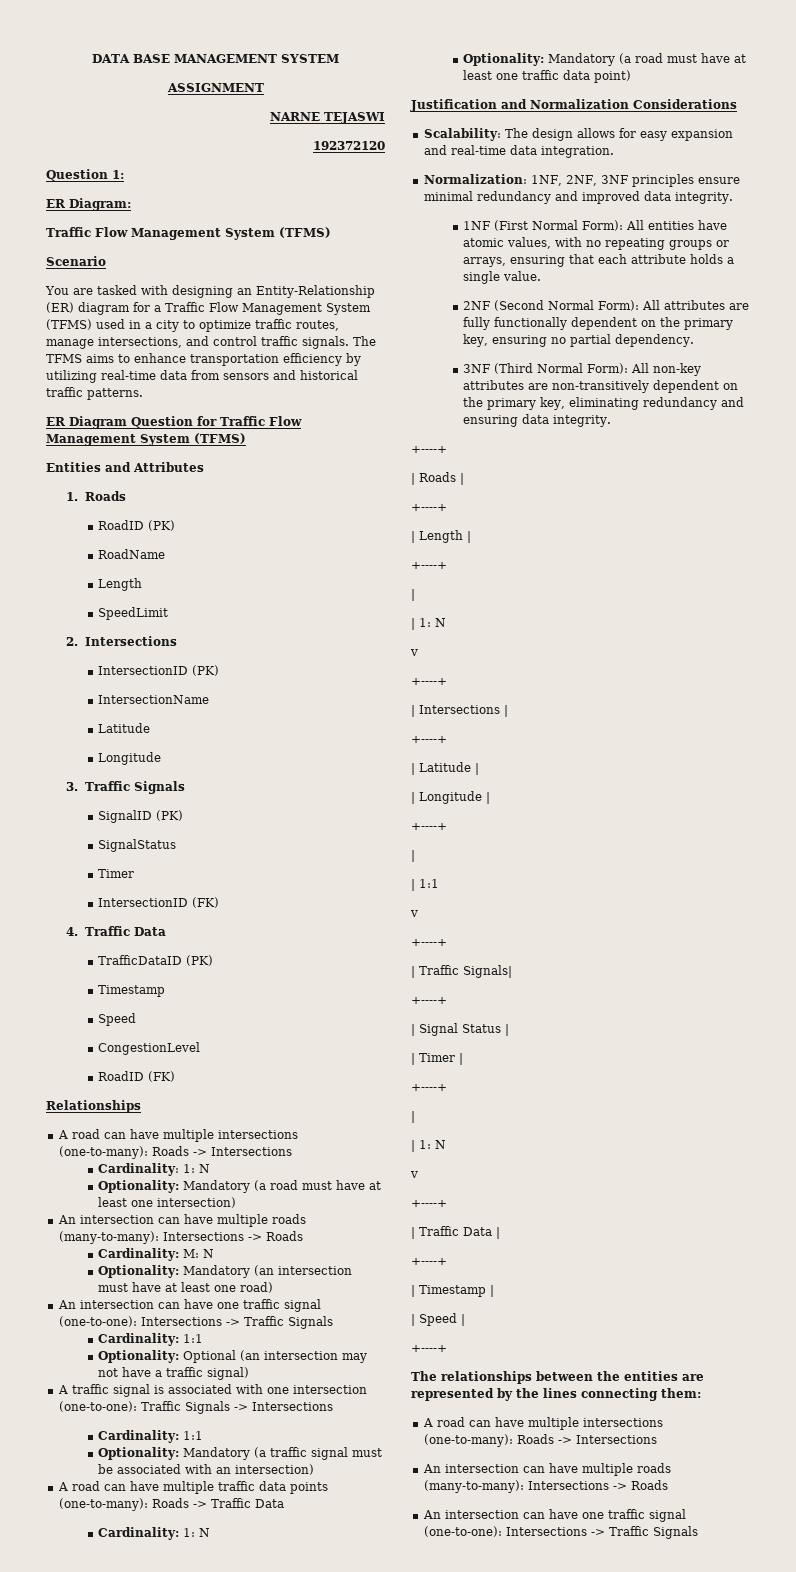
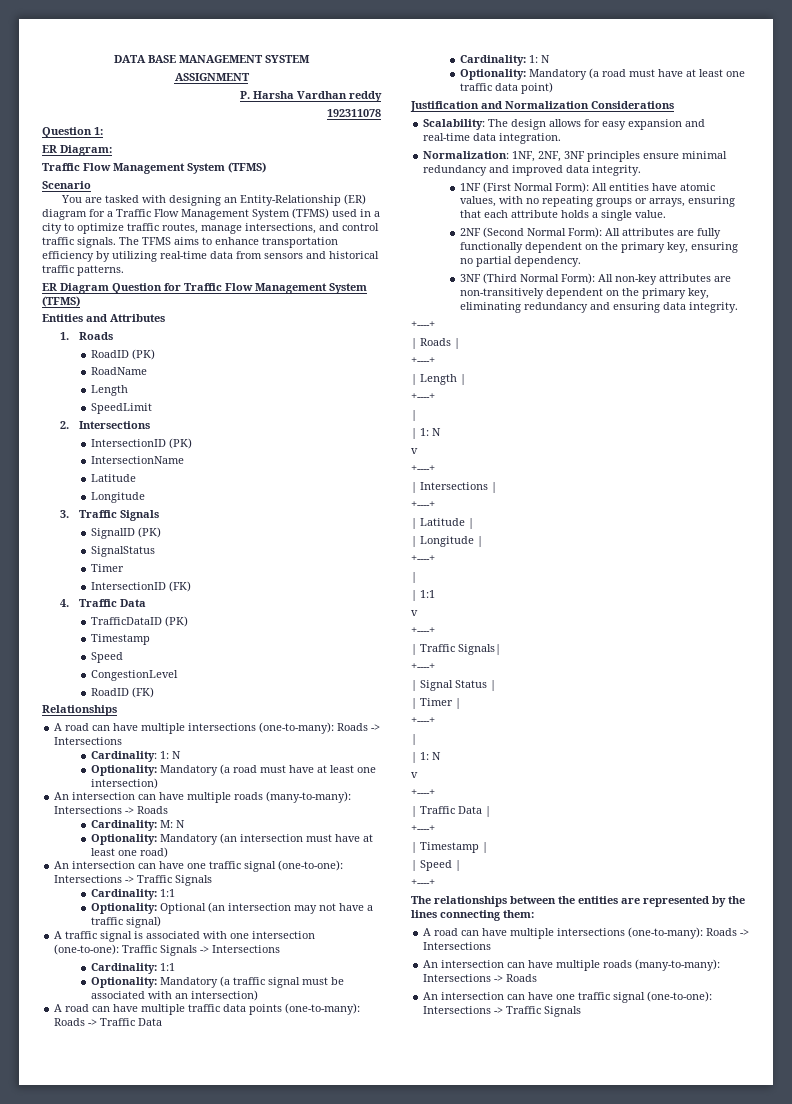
[270,112,385,124] [313,141,385,150] NARNE TEJASWI // 192372120 -> [240,91,382,102] [327,109,381,117] P. Harsha Vardhan reddy // 192311078

